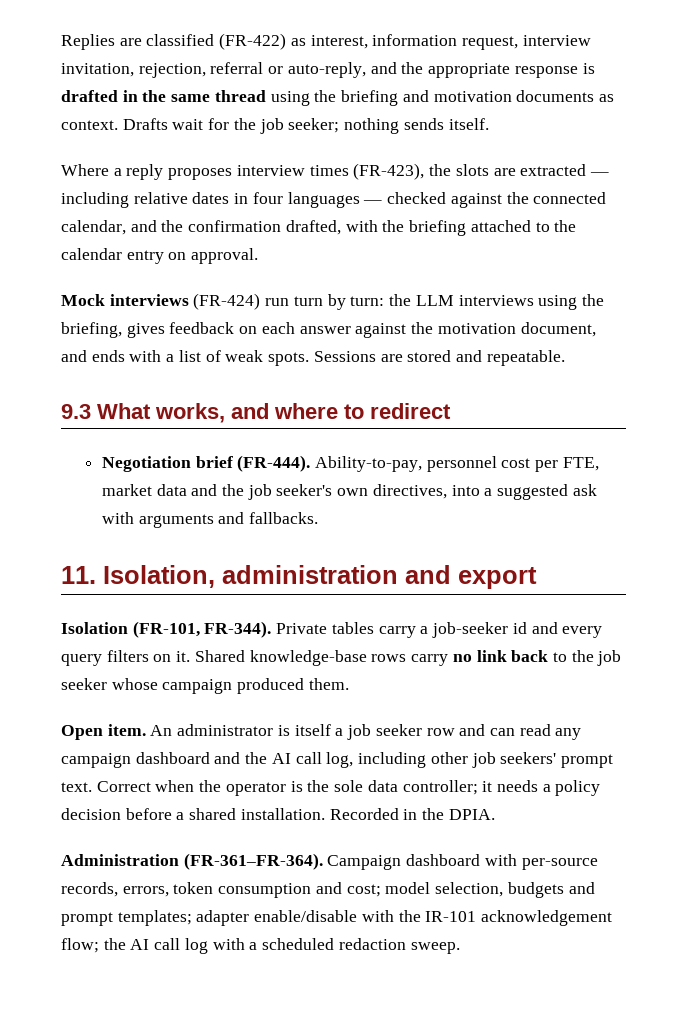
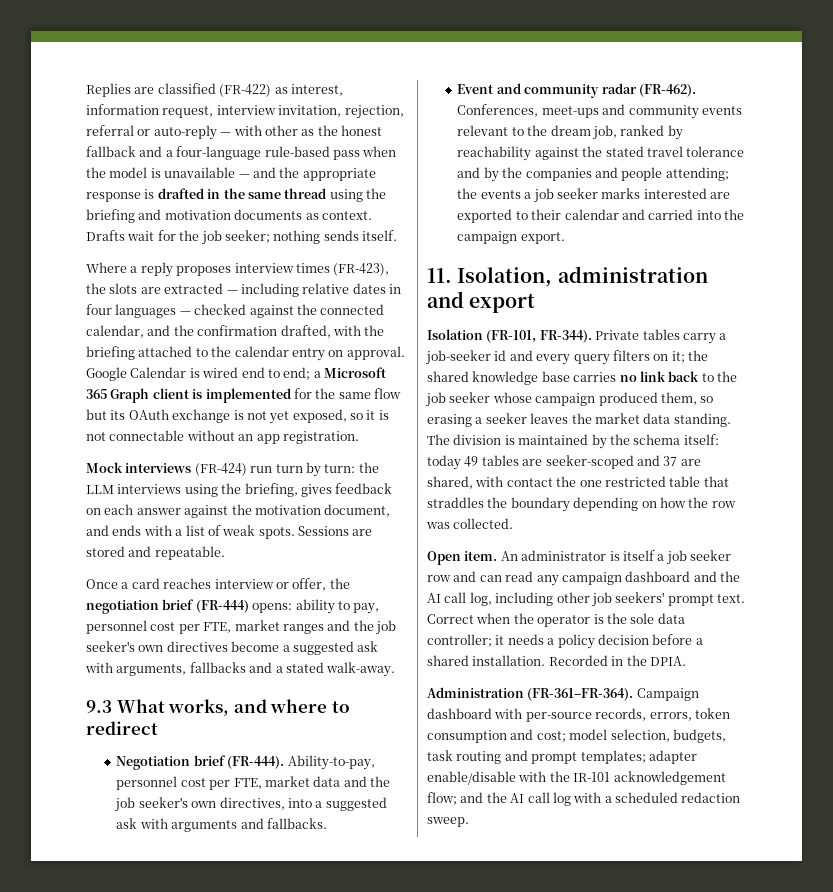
[287,62,366,78] auto-reply, -> [153,125,382,140] [86,146,397,160] [86,167,250,178] auto-reply — with other as the honest fallback and a four-language rule-based pass when the model is unavailable —
(259, 256) none -> [86,367,386,381] [86,388,401,403] [86,409,389,424] [86,430,359,444] Google Calendar is wired end to end; a Microsoft 365 Graph client is implemented for the same flow but its OAuth exchange is not yet exposed, so it is not connectable without an app registration.
(565, 358) none -> [86,578,350,591] [86,599,380,614] [86,620,396,635] [86,641,379,655] [85,662,396,677] // Once a card reaches interview or offer, the negotiation brief (FR-444) opens: ability to pay, personnel cost per FTE, market ranges and the job seeker's own directives become a suggested ask with arguments, fallbacks and a stated walk-away.
(318, 518) none -> [457,83,696,98] [457,104,742,119] [457,125,683,140] [457,146,745,161] [457,167,729,182] [457,188,731,203] [457,209,745,223] [457,231,565,244] // Event and community radar (FR-462). Conferences, meet-ups and community events relevant to the dream job, ranked by reachability against the stated travel tolerance and by the companies and people attending; the events a job seeker marks interested are exported to their calendar and carried into the campaign export.
[176,650,449,666] it. Shared knowledge-base rows carry -> [671,350,708,363] [427,371,617,385] it; the shared knowledge base carries
[308,678,349,690] them. -> [660,392,714,405] [427,413,731,427] [427,434,719,449] [427,455,701,470] [427,476,729,489] [427,497,736,512] [426,518,514,529] them, so erasing a seeker leaves the market data standing. The division is maintained by the schema itself: today 49 tables are seeker-scoped and 37 are shared, with contact the one restricted table that straddles the boundary depending on how the row was collected.
[507,882,564,898] budgets -> [672,729,726,743] [427,750,502,764] budgets, task routing
(99, 945) none -> [460,792,484,803] and

